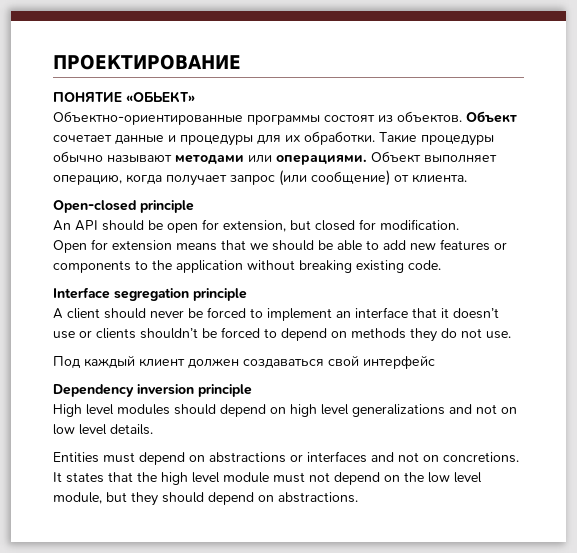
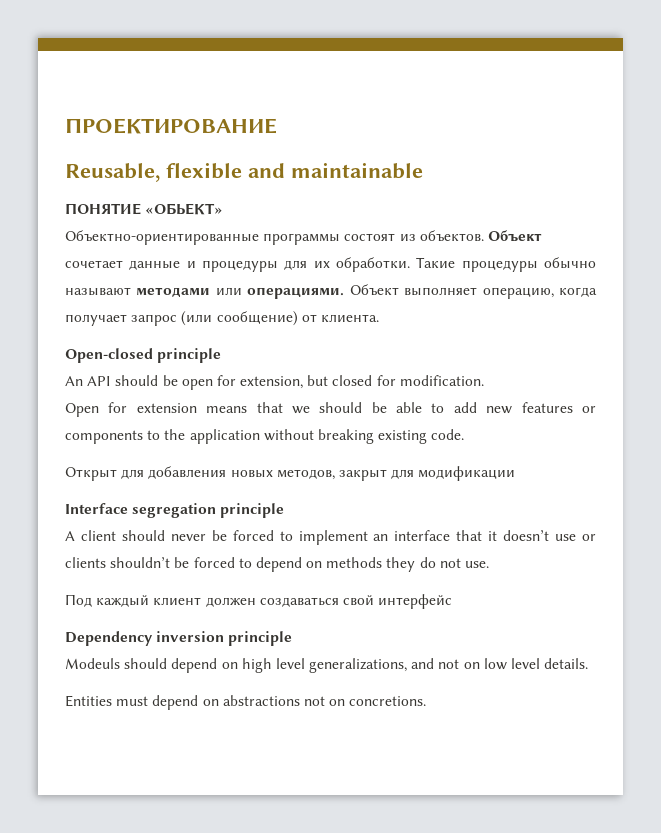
(241, 62) none -> [65,162,423,182] // Reusable, flexible and maintainable
(441, 265) none -> [65,466,516,481] // Открыт для добавления новых методов, закрыт для модификации
[53,404,170,417] High level modules -> [65,658,120,669] Modeuls
[352,404,445,417] generalizations -> [309,658,408,673] generalizations,
[290,451,519,463] [53,472,482,485] [53,492,358,506] or interfaces and not on concretions. It states that the high level module must not depend on the low level module, but they should depend on abstractions. -> [303,696,427,706] not on concretions.

